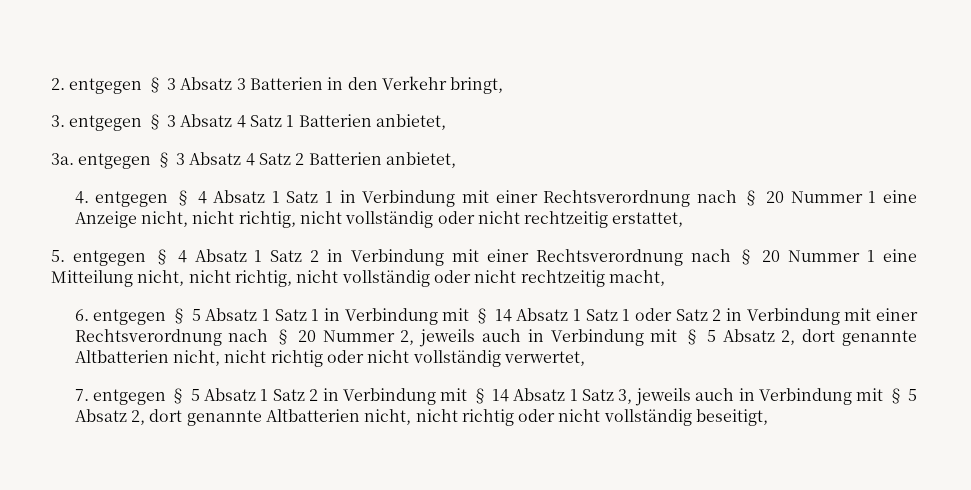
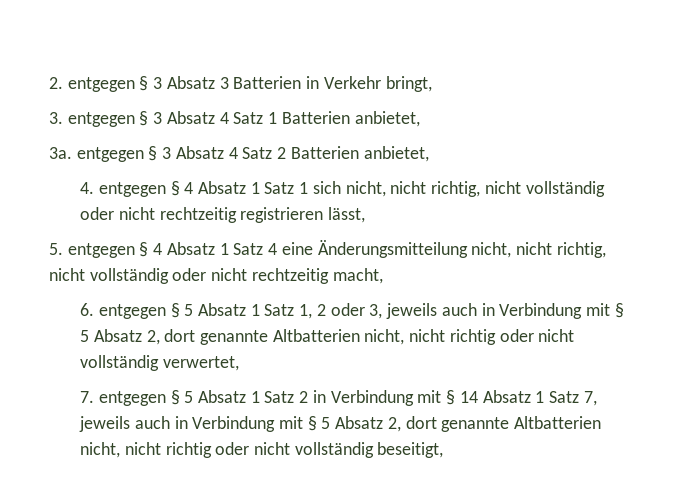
[347,77,378,90] den -> (320, 82) none
[339,190,917,207] [74,211,684,228] in Verbindung mit einer Rechtsverordnung nach § 20 Nummer 1 eine Anzeige nicht, nicht richtig, nicht vollständig oder nicht rechtzeitig erstattet, -> [312,181,605,197] [80,207,366,223] sich nicht, nicht richtig, nicht vollständig oder nicht rechtzeitig registrieren lässt,
[310,249,918,266] [51,270,133,287] 2 in Verbindung mit einer Rechtsverordnung nach § 20 Nummer 1 eine Mitteilung -> [268,240,468,258] 4 eine Änderungsmitteilung
[311,308,918,325] [74,329,415,346] 1 in Verbindung mit § 14 Absatz 1 Satz 1 oder Satz 2 in Verbindung mit einer Rechtsverordnung nach § 20 Nummer 2, -> [299,303,383,319] 1, 2 oder 3,
[618,389,633,404] 3, -> [583,391,597,406] 7,

